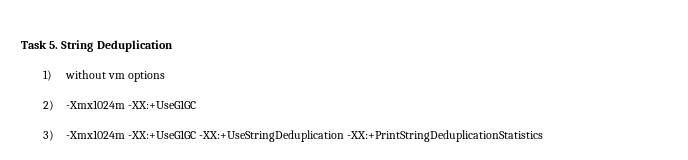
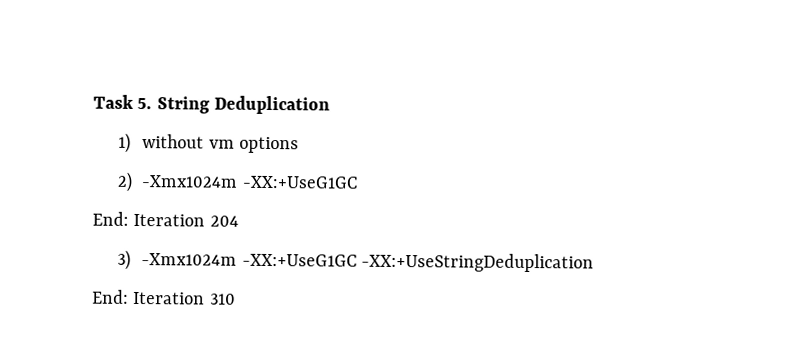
(196, 104) none -> [92,211,239,227] // End: Iteration 204
[347,130,544,142] -XX:+PrintStringDeduplicationStatistics -> [92,289,236,305] // End: Iteration 310

